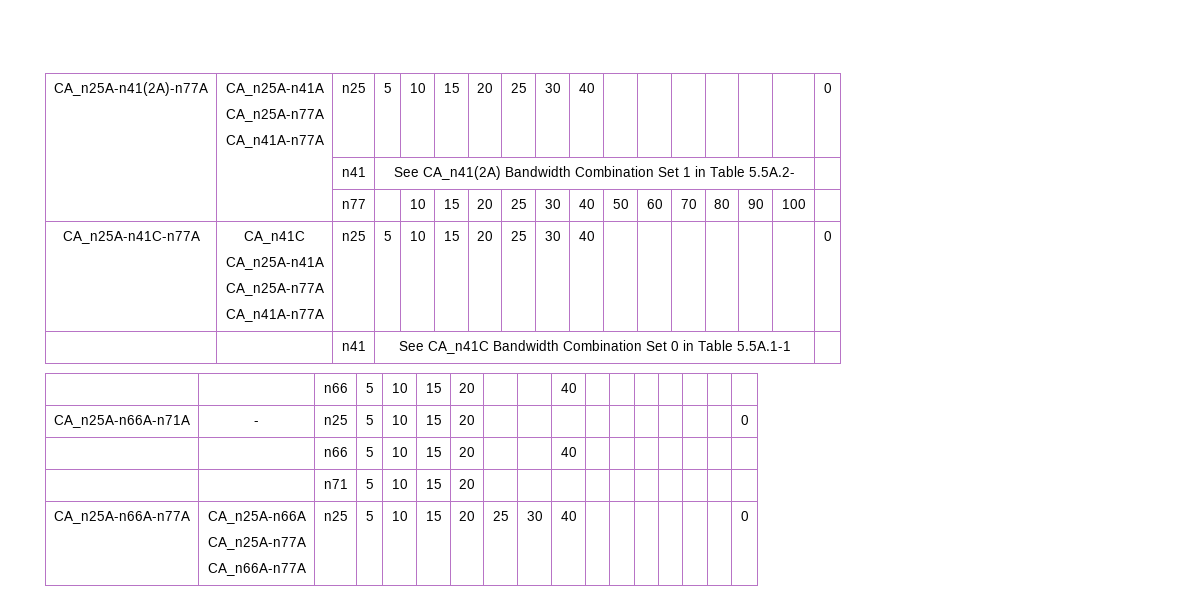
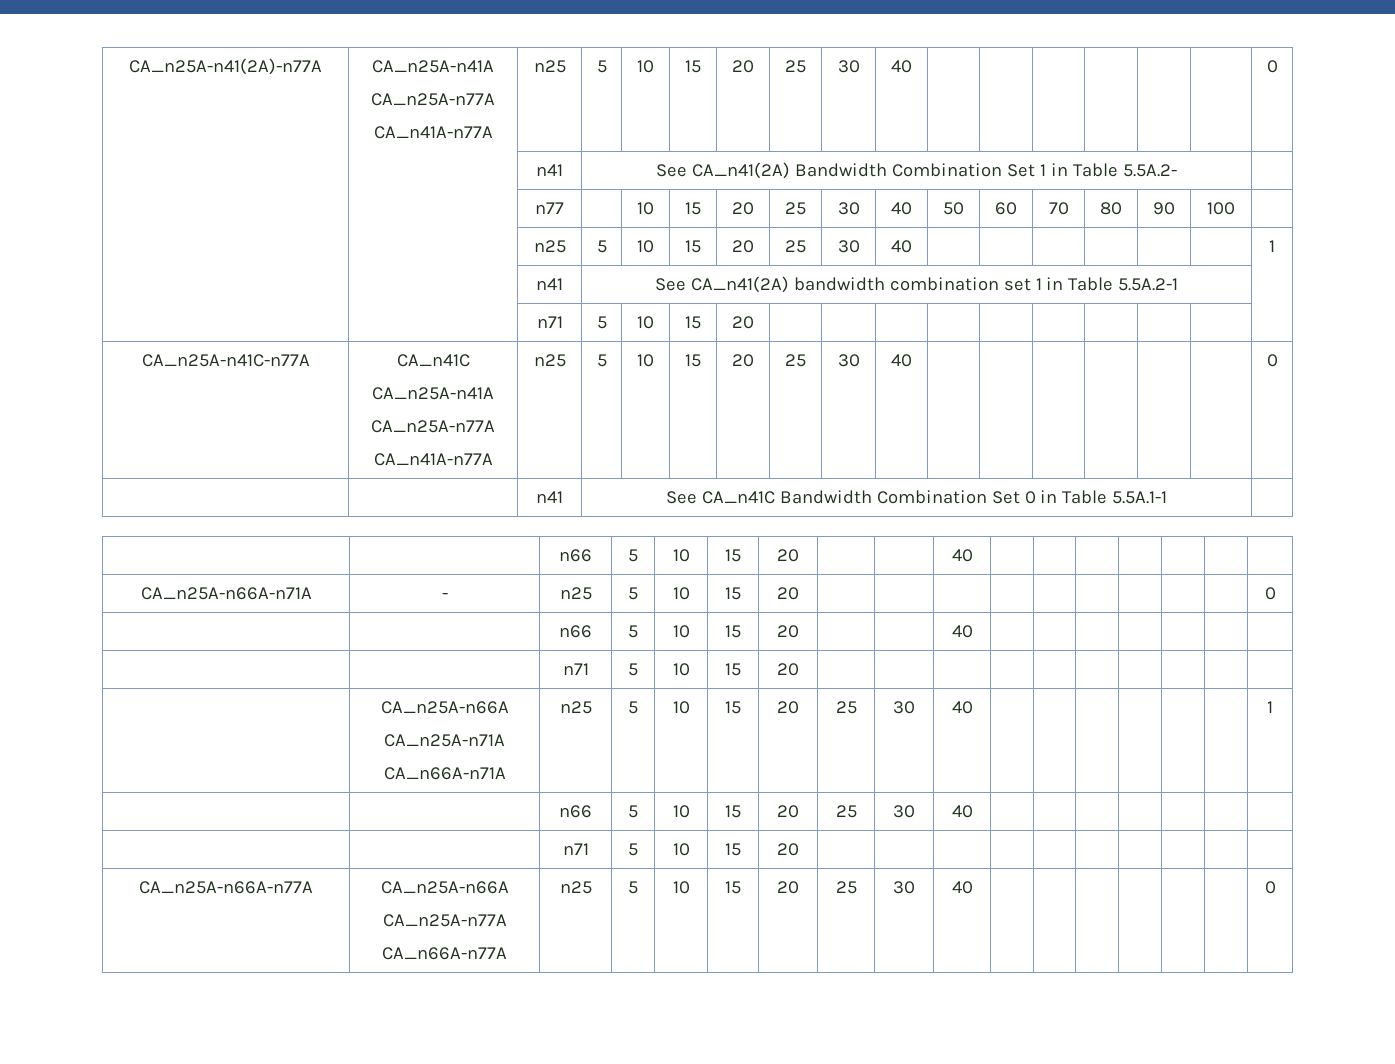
(806, 204) none -> [533,240,566,253] [596,240,607,253] [637,240,654,253] [685,240,701,253] [732,240,754,253] [785,240,806,253] [837,240,860,253] [891,240,912,253] [1269,240,1275,252] [536,278,563,290] [654,276,1179,293] [536,316,563,328] [596,316,607,329] [637,316,654,329] [685,316,701,329] [732,316,754,329] // | | n25 | 5 | 10 | 15 | 20 | 25 | 30 | 40 | | | | | | | 1 // | | n41 | See CA_n41(2A) bandwidth combination set 1 in Table 5.5A.2-1 | // | | n71 | 5 | 10 | 15 | 20 | | | | | | | | | |
(475, 484) none -> [380,701,509,714] [384,734,505,747] [383,767,506,780] [559,701,592,714] [628,701,638,714] [672,701,690,714] [725,701,741,714] [777,701,799,714] [835,701,857,714] [893,701,915,714] [951,701,973,714] [1267,701,1273,713] [559,805,592,818] [628,805,638,818] [672,805,690,818] [725,805,741,818] [777,805,799,818] [835,805,857,818] [893,805,915,818] [951,805,973,818] [562,843,589,855] [628,843,638,856] [672,843,690,856] [725,843,741,856] [777,843,799,856] // | CA_n25A-n66A // CA_n25A-n71A // CA_n66A-n71A | n25 | 5 | 10 | 15 | 20 | 25 | 30 | 40 | | | | | | | 1 // | | n66 | 5 | 10 | 15 | 20 | 25 | 30 | 40 | | | | | | | // | | n71 | 5 | 10 | 15 | 20 | | | | | | | | | |

